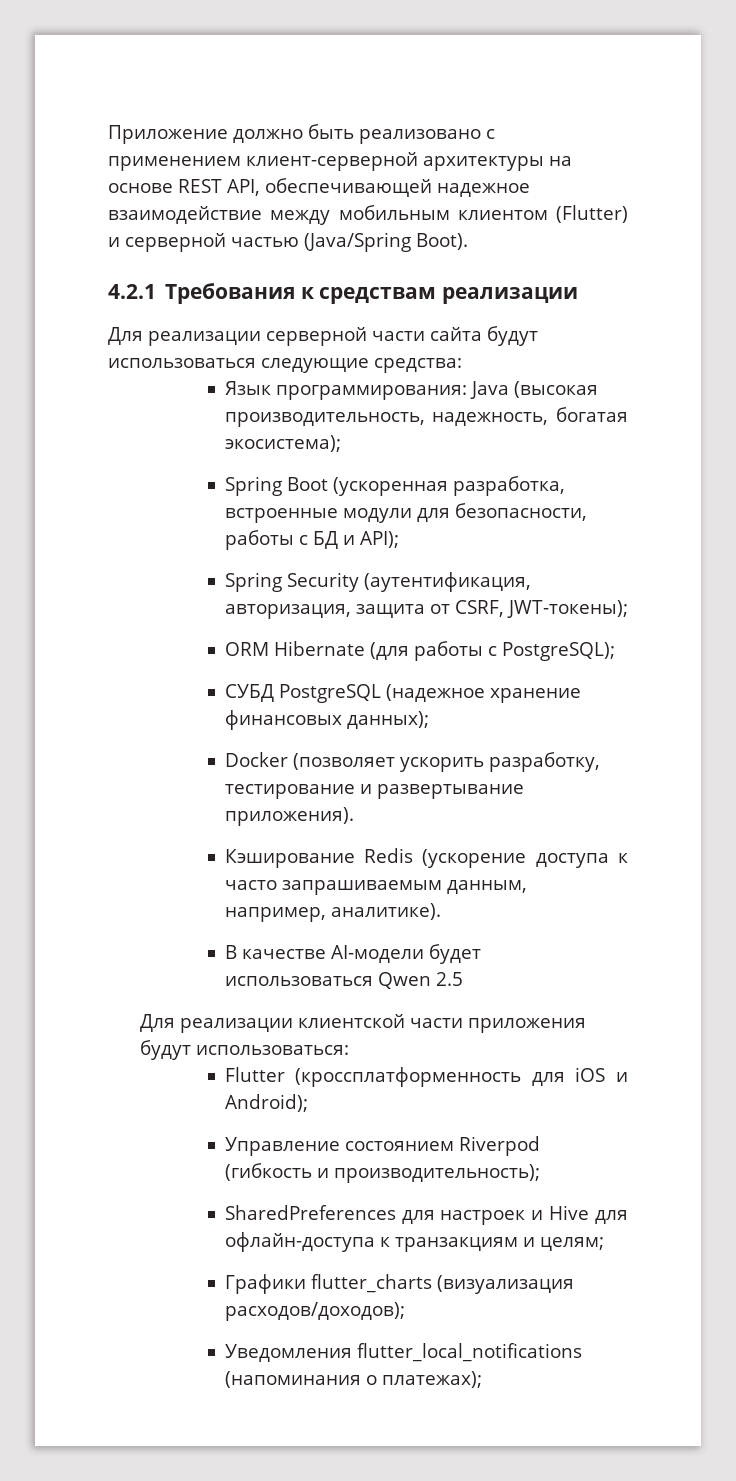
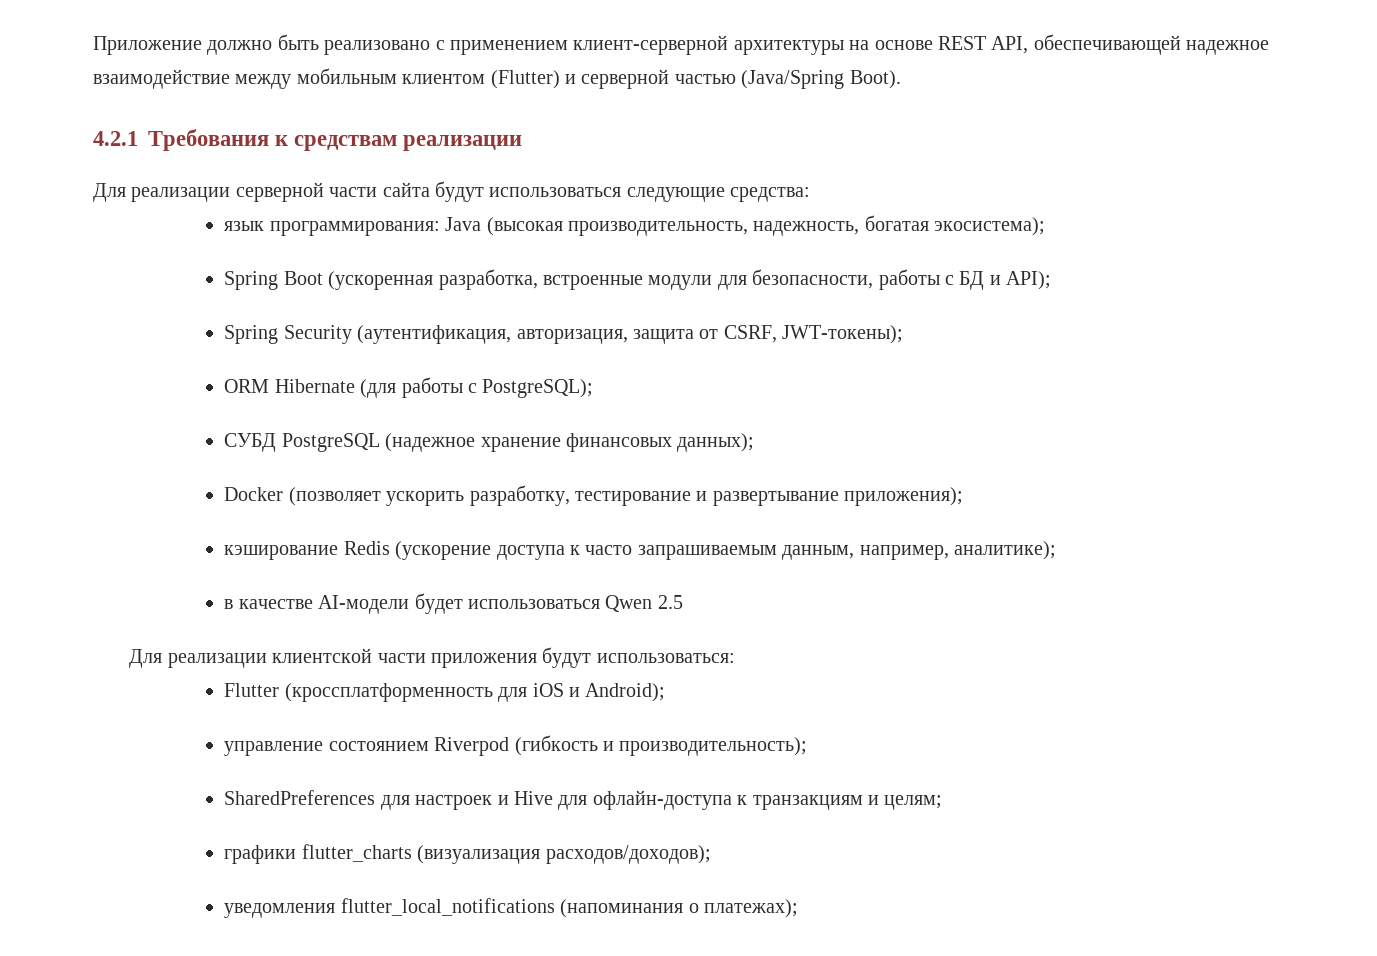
[224,381,271,395] Язык -> [224,221,265,231] язык
[224,807,354,826] [224,849,355,868] приложения). // Кэширование -> [844,487,964,506] [224,545,339,560] приложения); // кэширование
[330,903,441,920] [224,945,237,959] аналитике). // В -> [953,541,1056,560] [224,599,234,609] аналитике); // в
[224,1137,340,1156] Управление -> [224,741,324,756] управление
[224,1274,306,1294] Графики -> [224,845,297,864] графики
[224,1344,352,1362] Уведомления -> [224,903,336,918] уведомления

